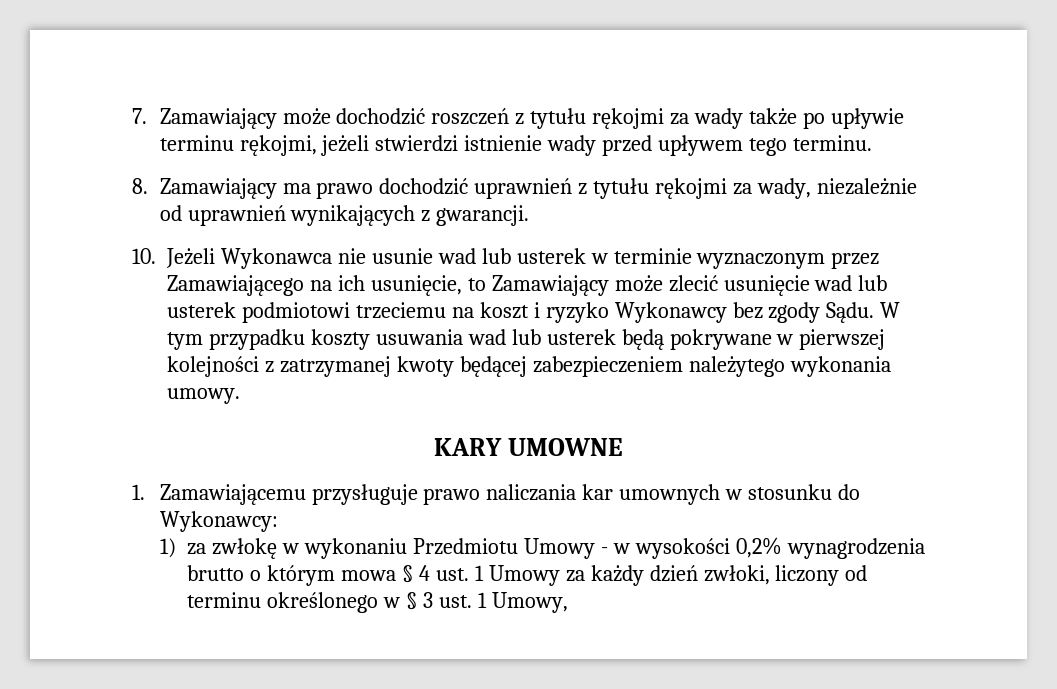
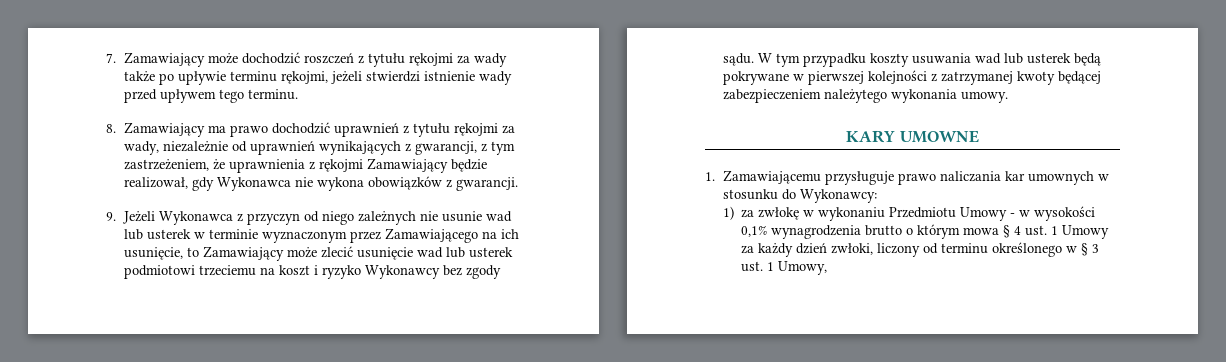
(431, 216) none -> [414,141,515,155] [123,158,487,173] [123,176,452,191] gwarancji, z tym zastrzeżeniem, że uprawnienia z rękojmi Zamawiający będzie realizował, gdy Wykonawca nie wykona obowiązków z
[132,248,156,264] 10. -> [106,212,116,221] 9.
(332, 258) none -> [236,211,416,225] z przyczyn od niego zależnych
[826,302,875,323] Sądu. -> [722,53,754,66] sądu.
[735,537,782,558] 0,2% -> [740,225,767,237] 0,1%

